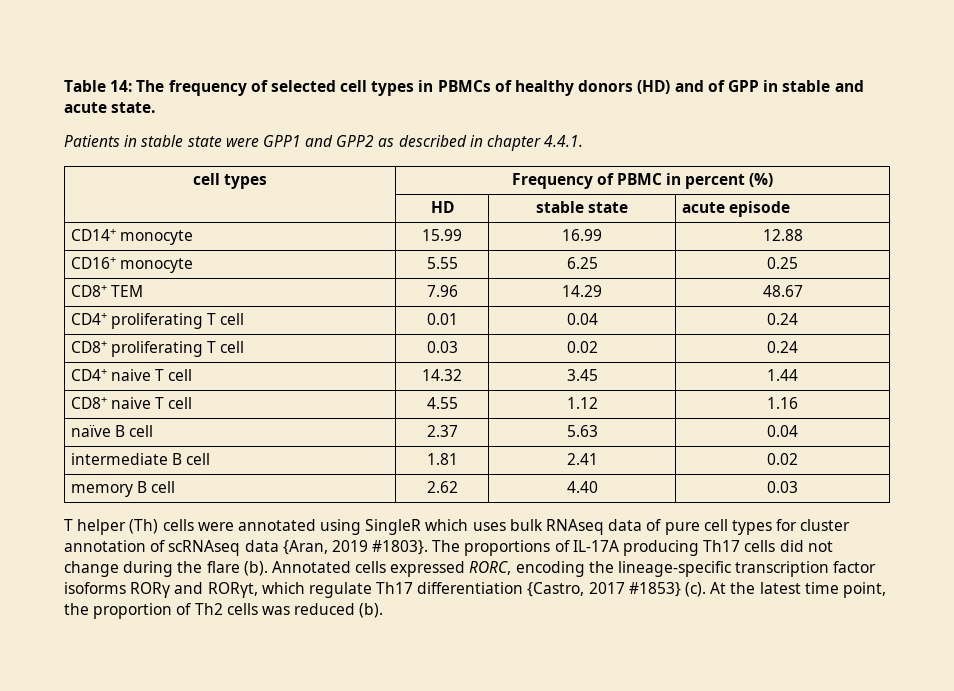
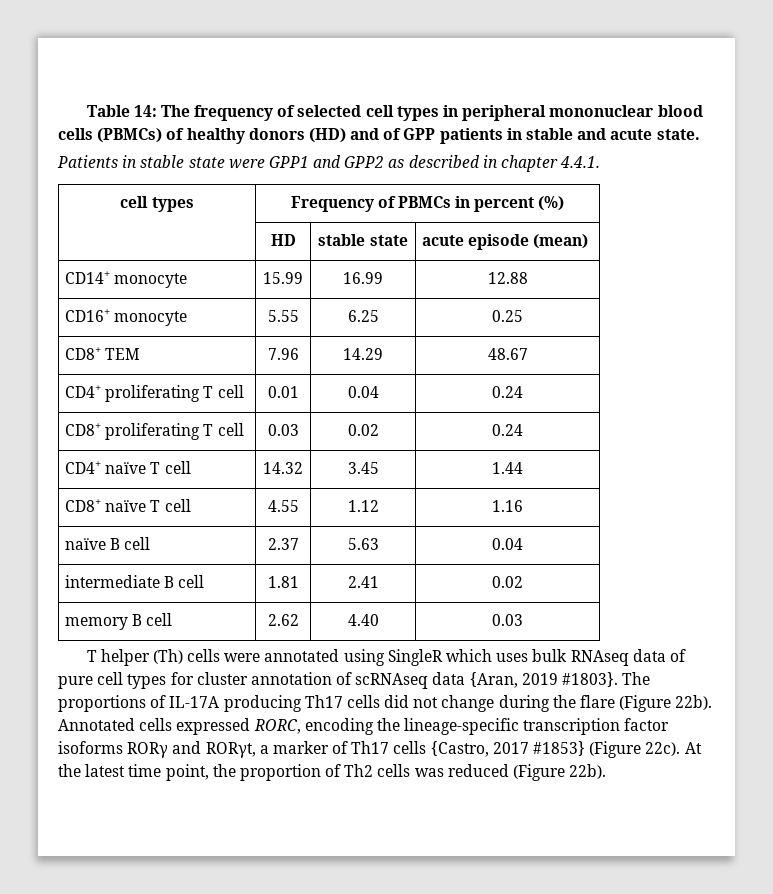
[437,80,491,92] PBMCs -> [462,105,703,121] [58,128,163,143] peripheral mononuclear blood cells (PBMCs)
(759, 86) none -> [439,128,503,144] patients
[616,173,662,185] PBMC -> [397,196,451,208] PBMCs
(790, 209) none -> [533,234,589,249] (mean)
[110,369,151,381] naive -> [105,462,147,474] naïve
[110,397,151,409] naive -> [105,500,147,512] naïve
[243,561,268,576] (b). -> [619,695,713,712] (Figure 22b).
[261,582,524,598] which regulate Th17 differentiation -> [259,741,427,754] a marker of Th17 cells
[685,582,707,597] (c). -> [589,741,681,758] (Figure 22c).
[359,603,384,618] (b). -> [513,764,607,781] (Figure 22b).

